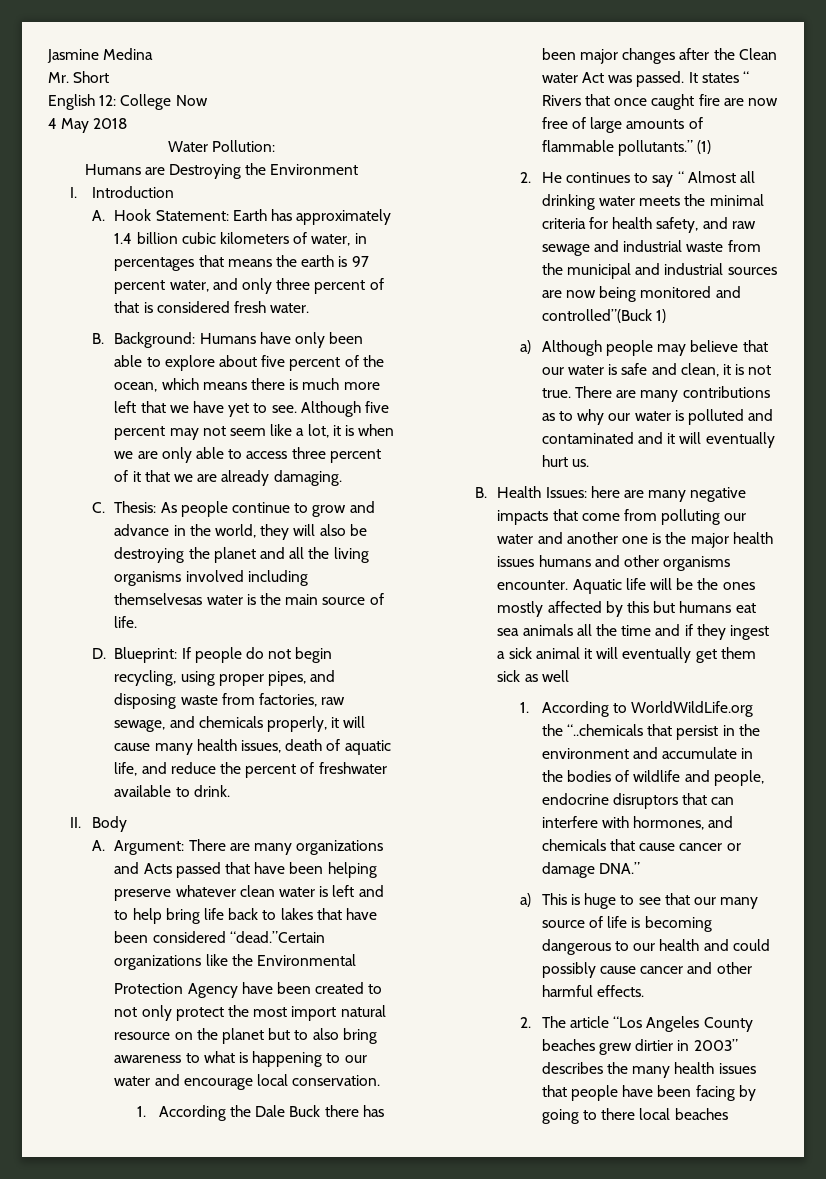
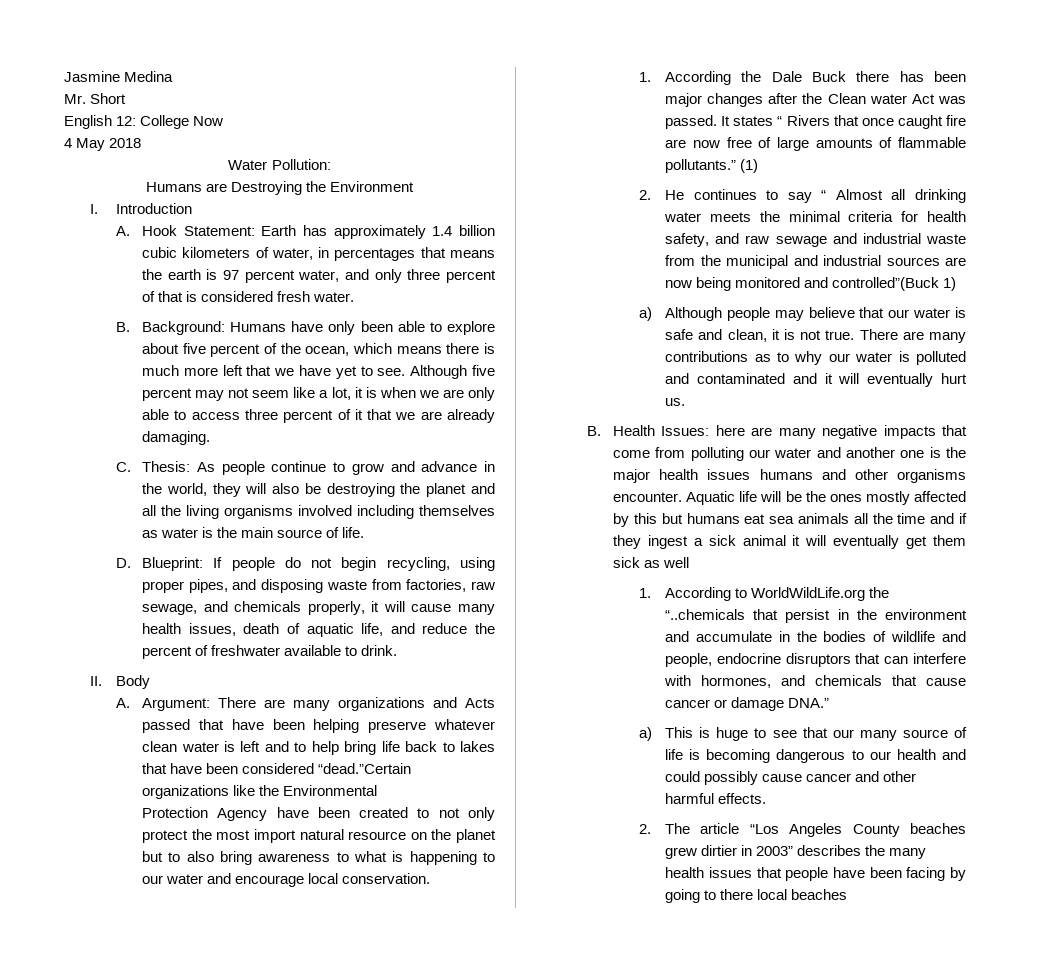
[114,593,203,605] themselvesas -> [419,505,495,516] [142,530,159,538] themselves as

